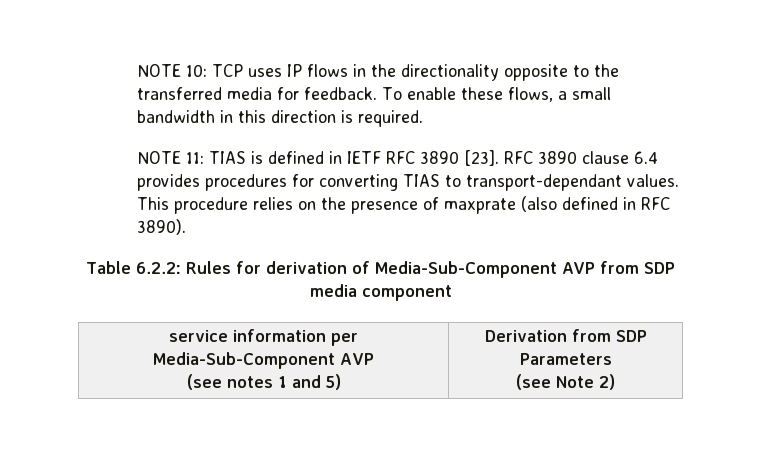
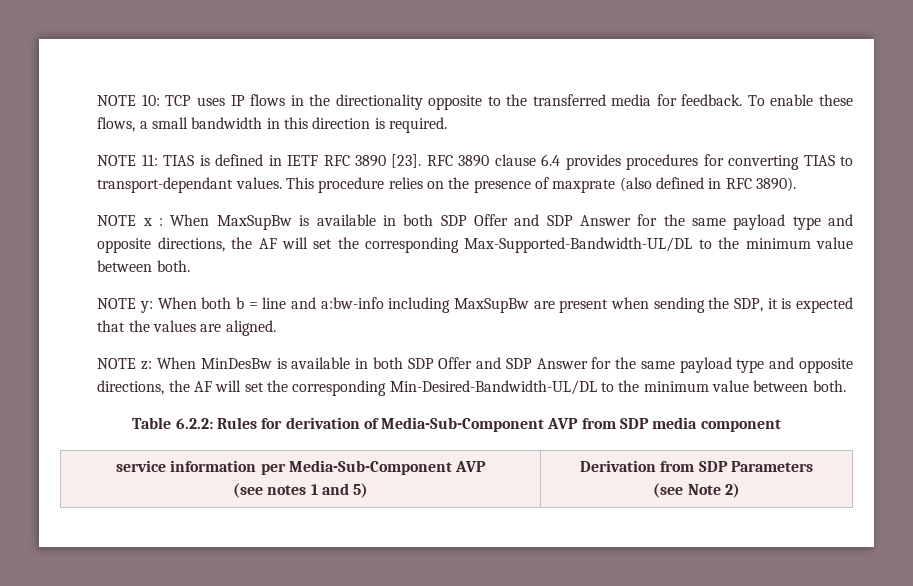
(186, 227) none -> [97,214,854,230] [97,237,853,253] [97,260,190,272] [97,297,853,313] [97,320,276,336] [97,357,853,373] [97,380,846,396] // NOTE x : When MaxSupBw is available in both SDP Offer and SDP Answer for the same payload type and opposite directions, the AF will set the corresponding Max-Supported-Bandwidth-UL/DL to the minimum value between both. // NOTE y: When both b = line and a:bw-info including MaxSupBw are present when sending the SDP, it is expected that the values are aligned. // NOTE z: When MinDesBw is available in both SDP Offer and SDP Answer for the same payload type and opposite directions, the AF will set the corresponding Min-Desired-Bandwidth-UL/DL to the minimum value between both.

